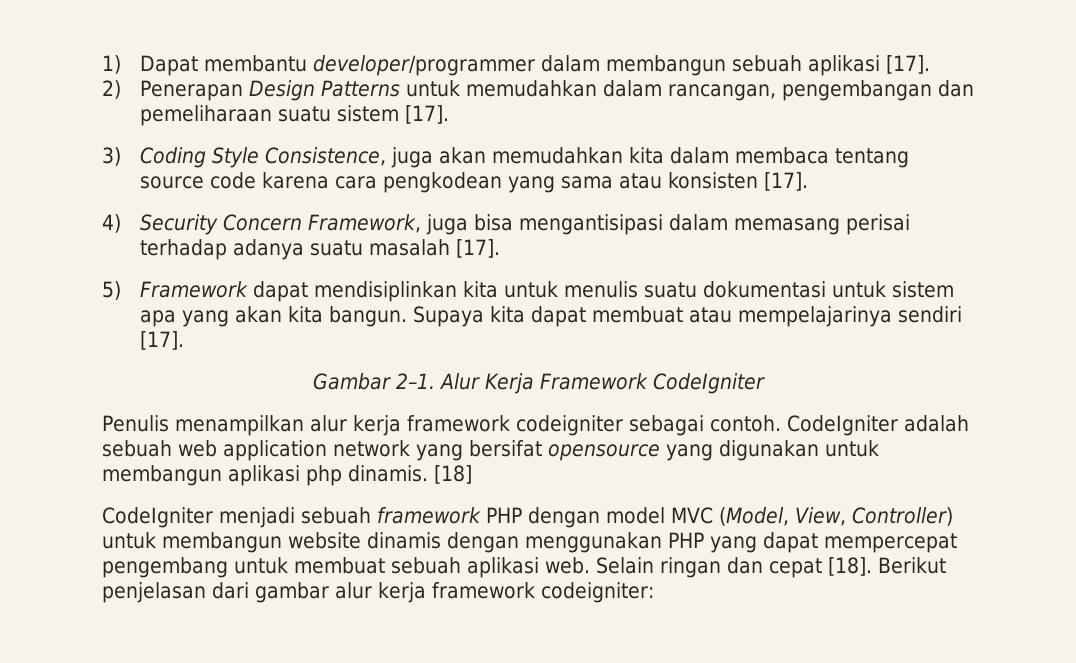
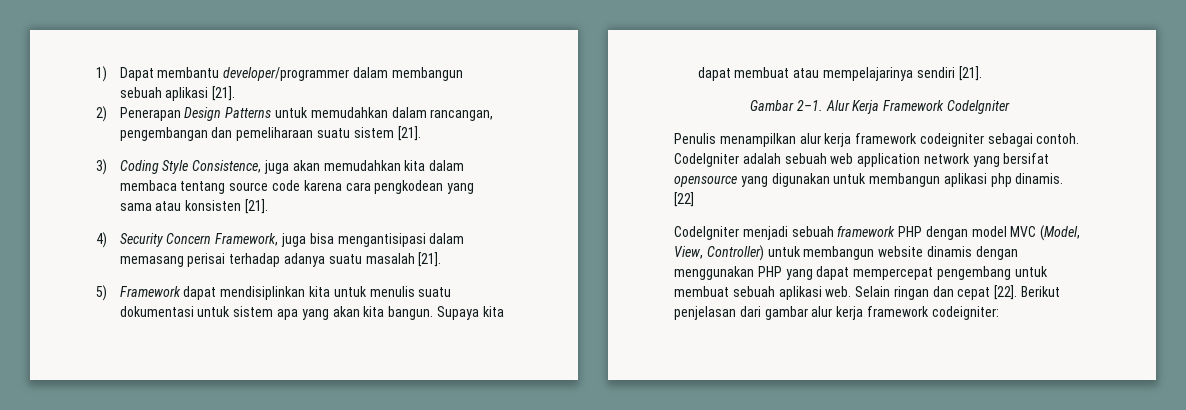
[885,55,930,74] [17]. -> [212,86,236,101] [21].
[404,105,449,124] [17]. -> [397,126,421,141] [21].
[764,172,809,191] [17]. -> [244,199,268,214] [21].
[455,239,500,258] [17]. -> [418,252,442,267] [21].
[139,331,184,350] [17]. -> [958,66,982,81] [21].
[434,465,472,484] [18] -> [674,192,694,207] [22]
[828,557,872,576] [18]. -> [994,285,1018,300] [22].

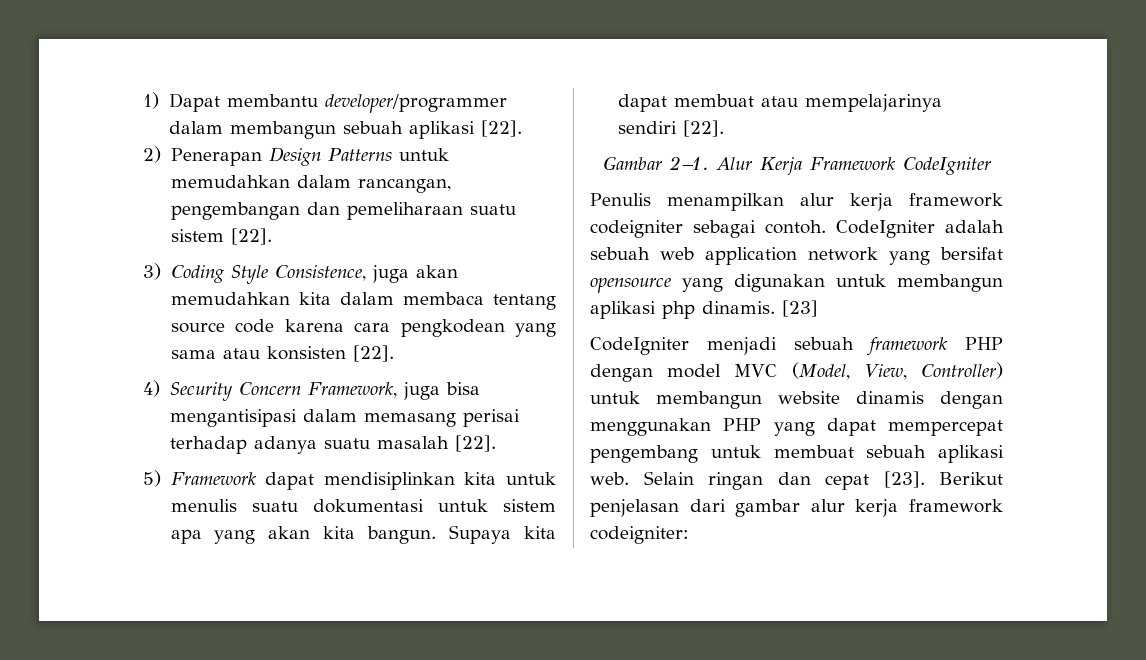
[212,86,236,101] [21]. -> [480,120,522,137] [22].
[397,126,421,141] [21]. -> [230,228,272,245] [22].
[244,199,268,214] [21]. -> [352,345,394,362] [22].
[418,252,442,267] [21]. -> [454,435,496,452] [22].
[958,66,982,81] [21]. -> [682,120,724,137] [22].
[674,192,694,207] [22] -> [782,300,818,317] [23]
[994,285,1018,300] [22]. -> [883,471,925,488] [23].

